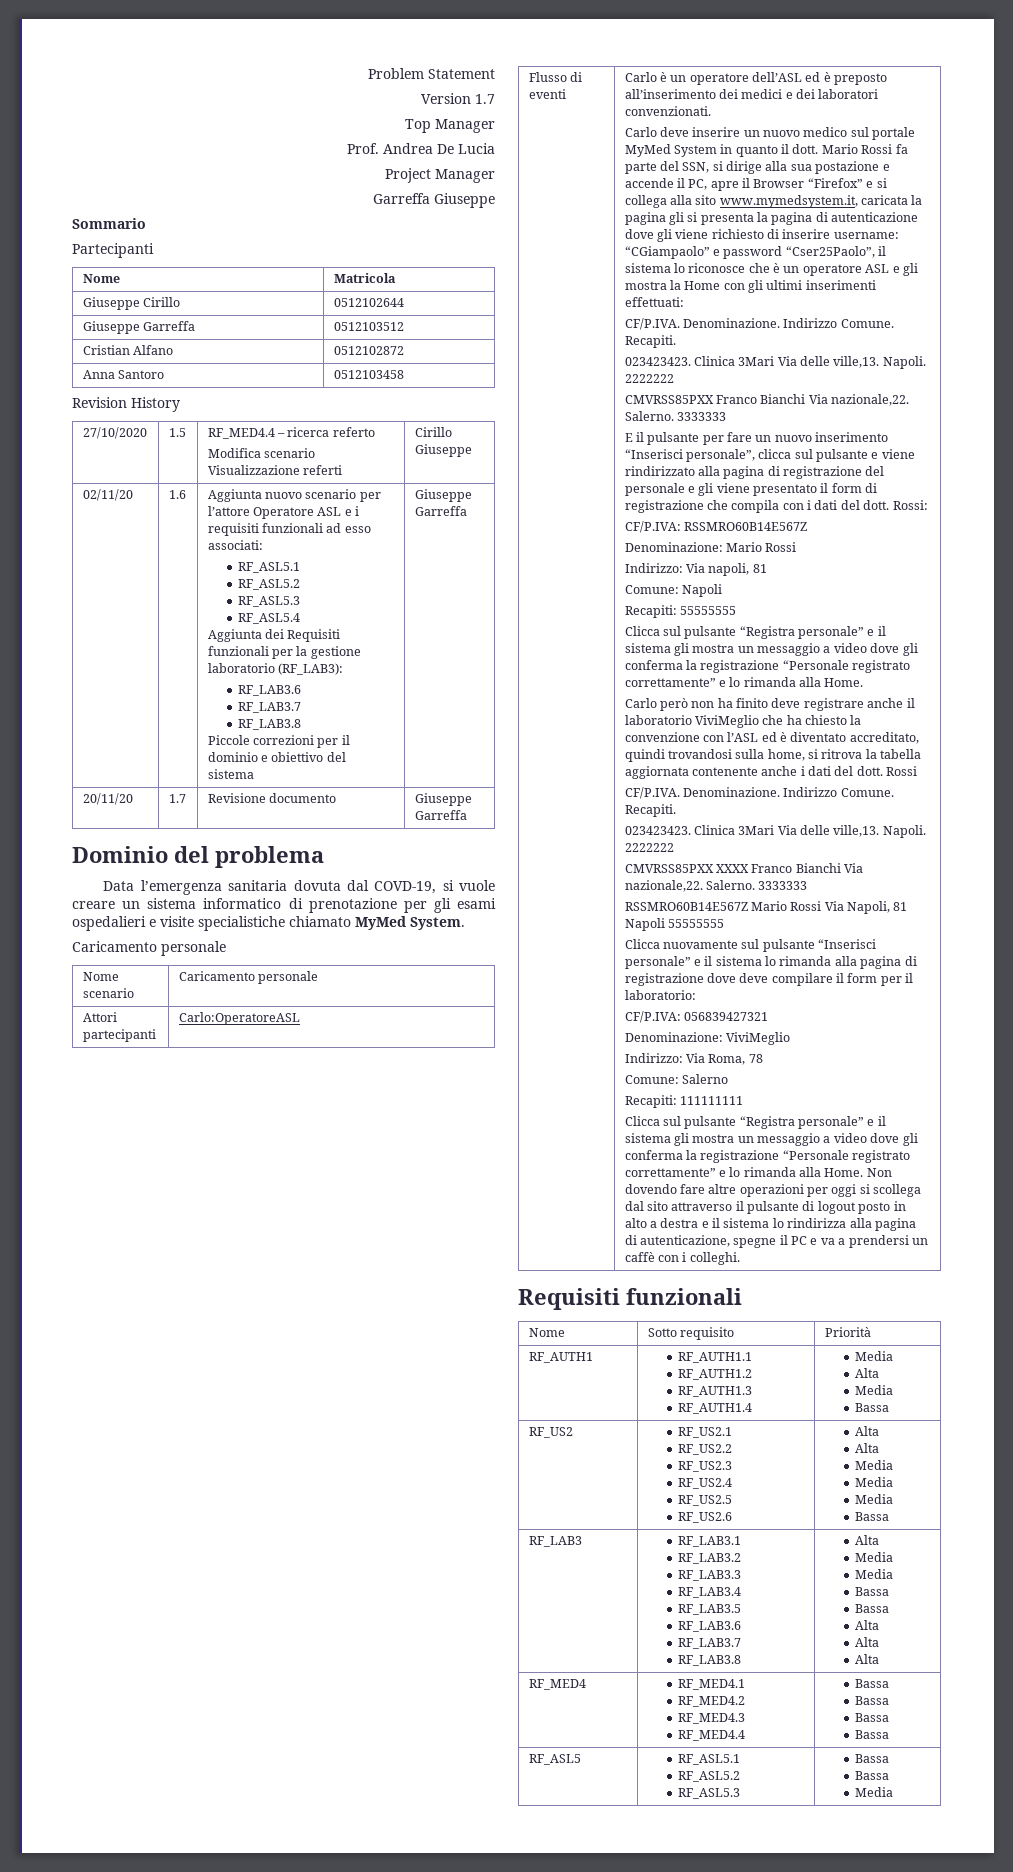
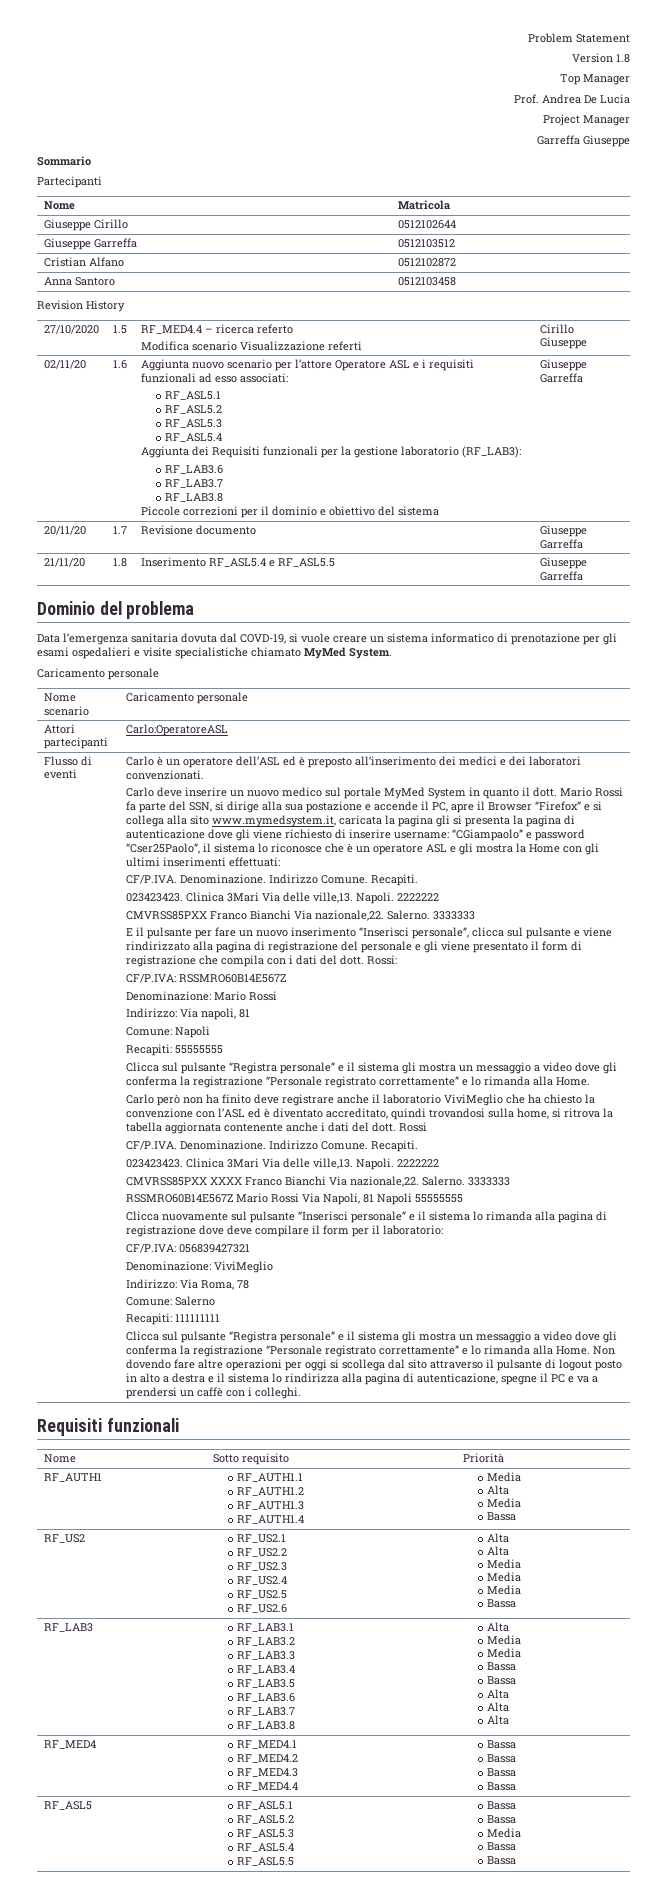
[475,94,495,104] 1.7 -> [616,54,630,63] 1.8
(467, 815) none -> [43,558,85,567] [112,558,127,567] [140,557,335,567] [539,557,587,569] [539,571,583,581] // 21/11/20 | 1.8 | Inserimento RF_ASL5.4 e RF_ASL5.5 | Giuseppe Garreffa
(740, 1793) none -> [237,1843,295,1852] [237,1857,295,1866] // RF_ASL5.4 // RF_ASL5.5
(893, 1792) none -> [487,1842,517,1851] [487,1856,517,1865] // Bassa // Bassa

